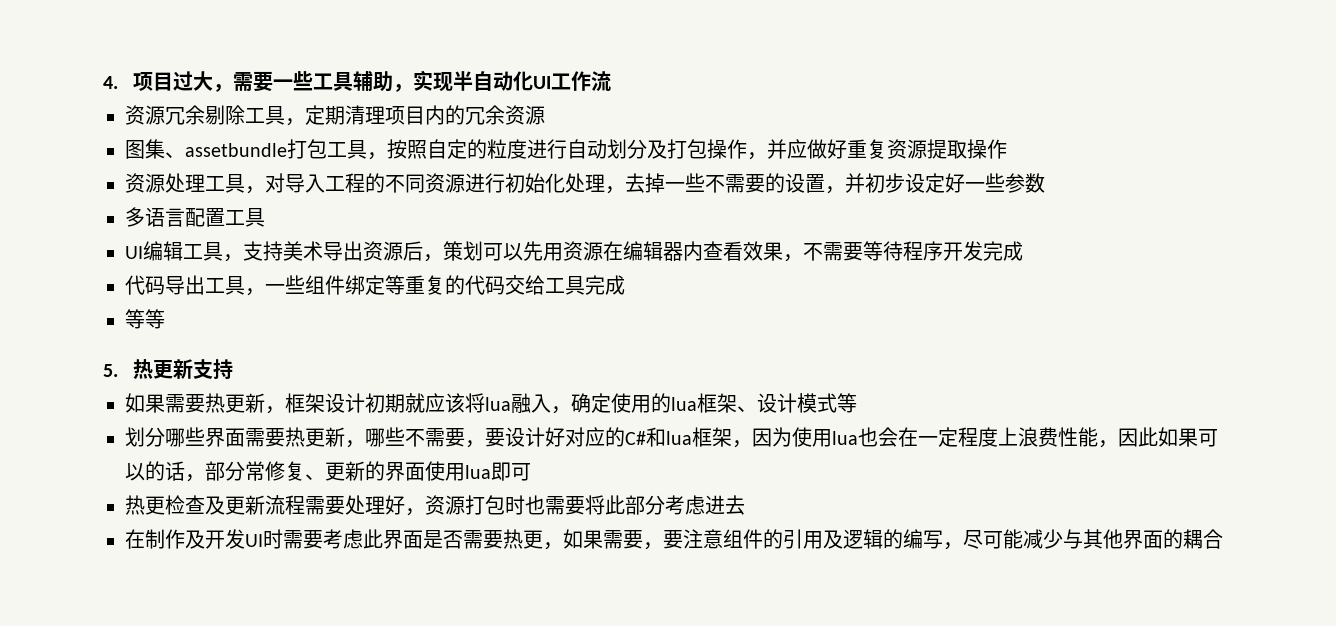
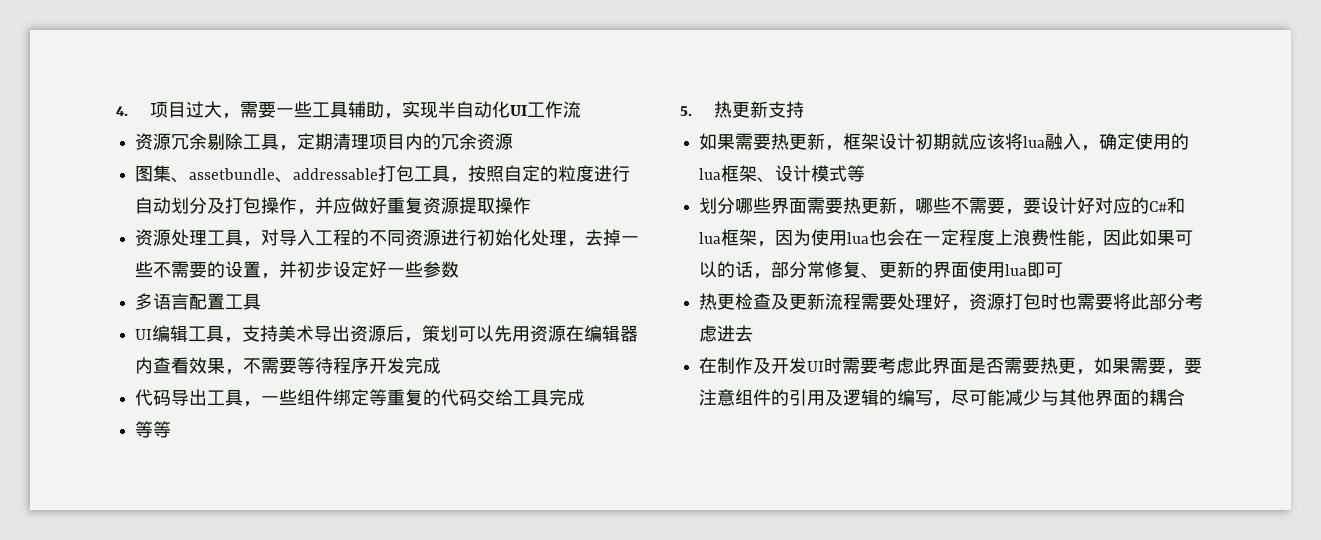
(287, 150) none -> [275,168,379,183] 、addressable

